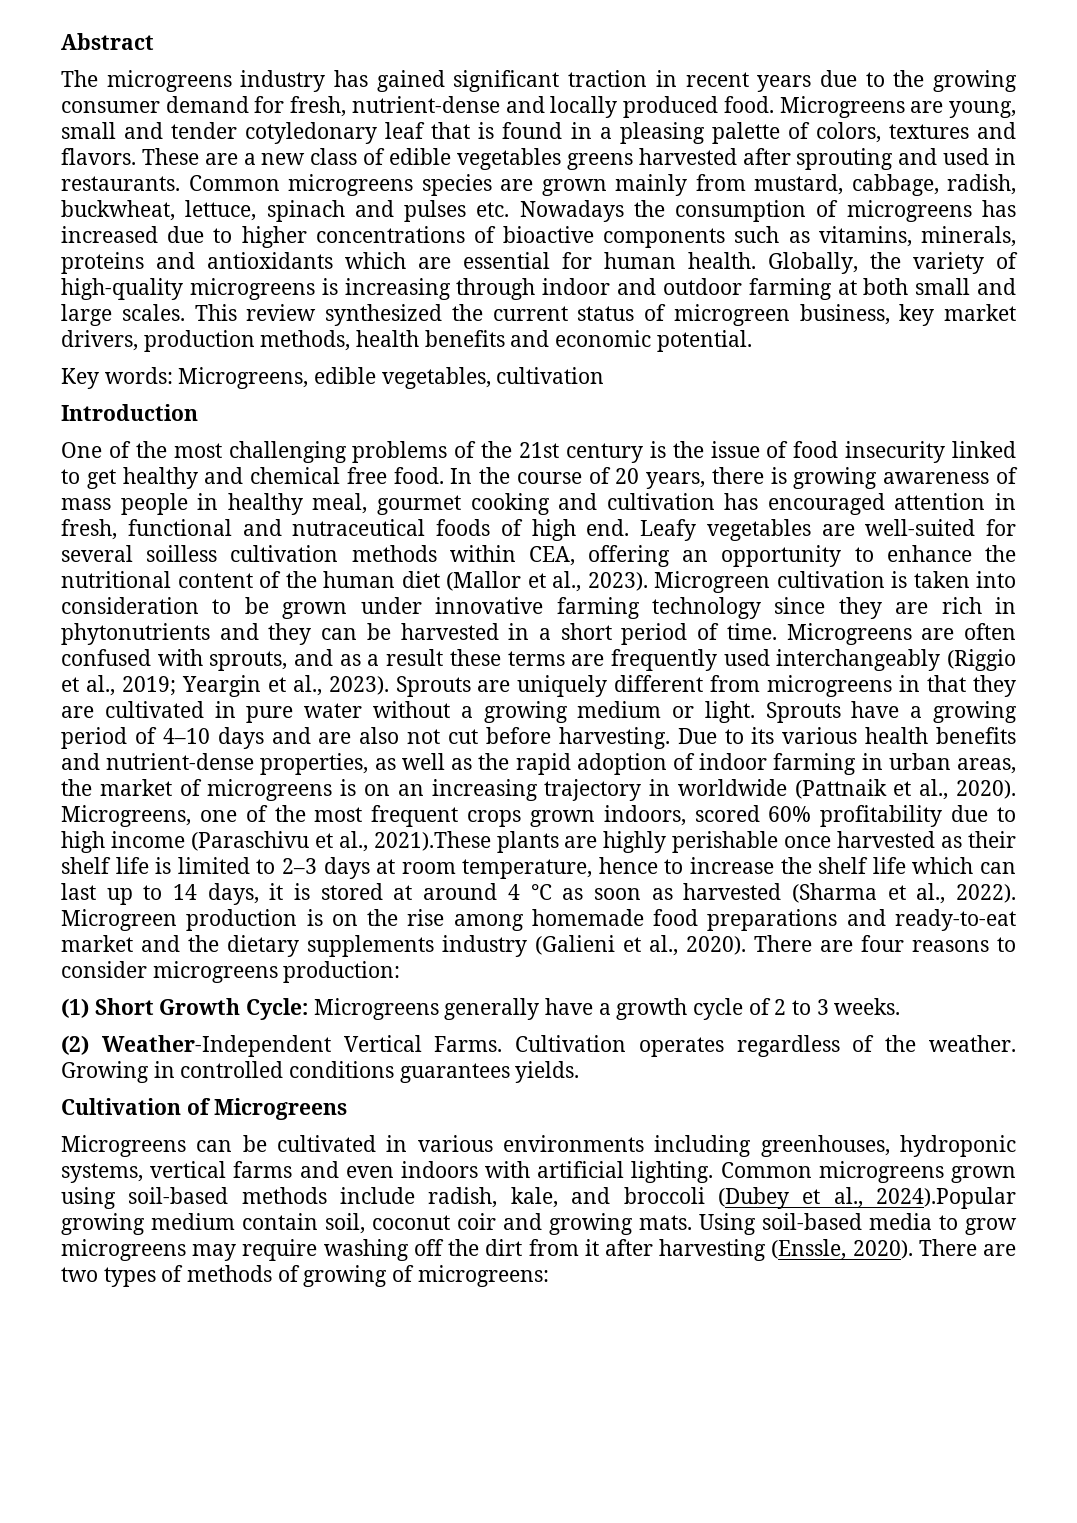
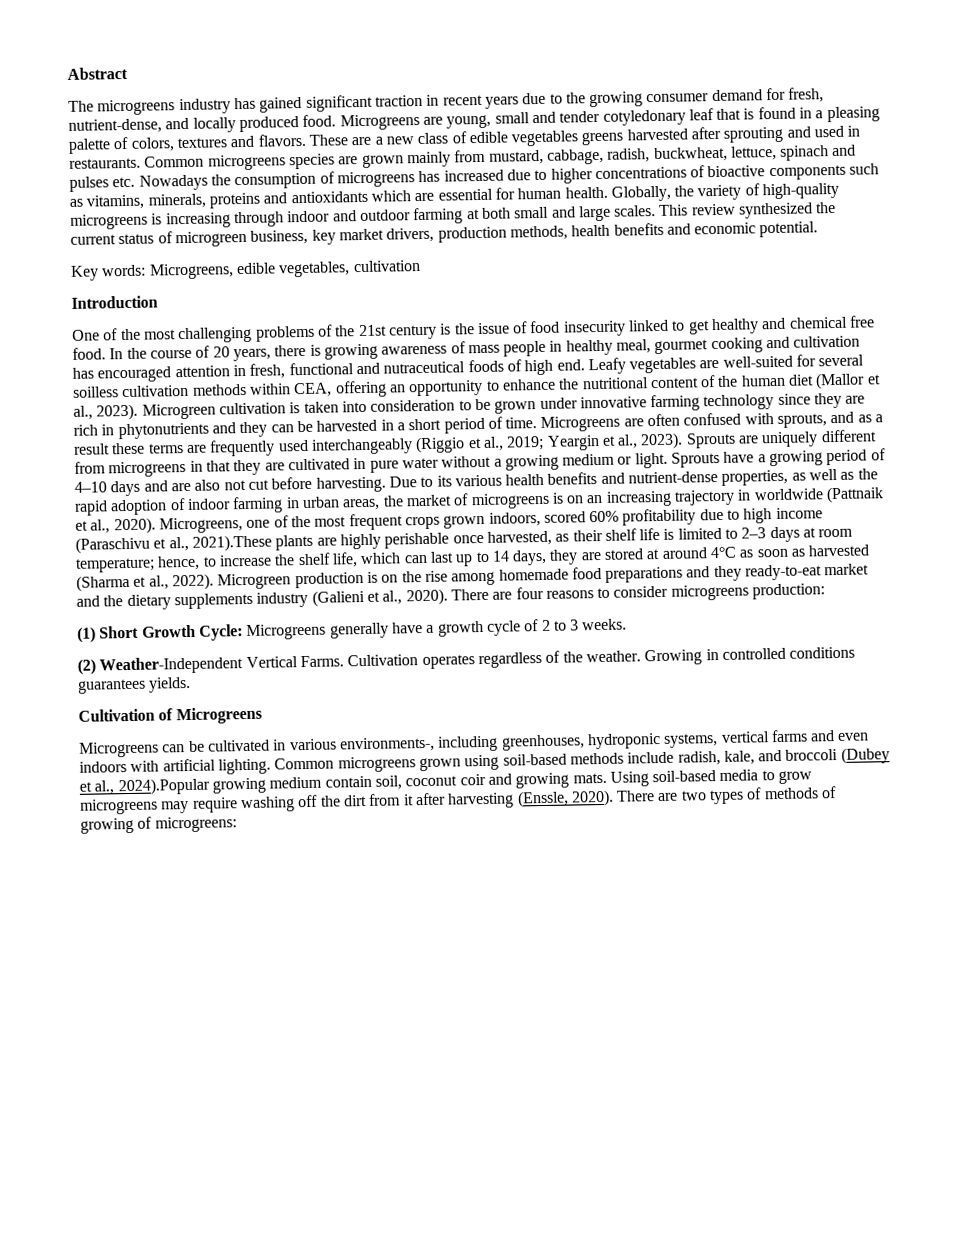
[351,96,500,113] nutrient-dense -> [68,118,162,134] nutrient-dense,
[837,831,936,848] harvested -> [486,530,552,546] harvested,
[462,857,658,879] temperature, hence -> [75,555,201,573] temperature; hence,
[872,857,906,874] life -> [331,552,358,568] life,
[269,883,311,900] it is -> [549,549,602,565] they are
[507,884,552,900] 4 °C -> [710,546,738,559] 4°C
(886, 917) none -> [713,565,742,582] they
[502,1135,644,1152] environments -> [339,736,435,753] environments-,

